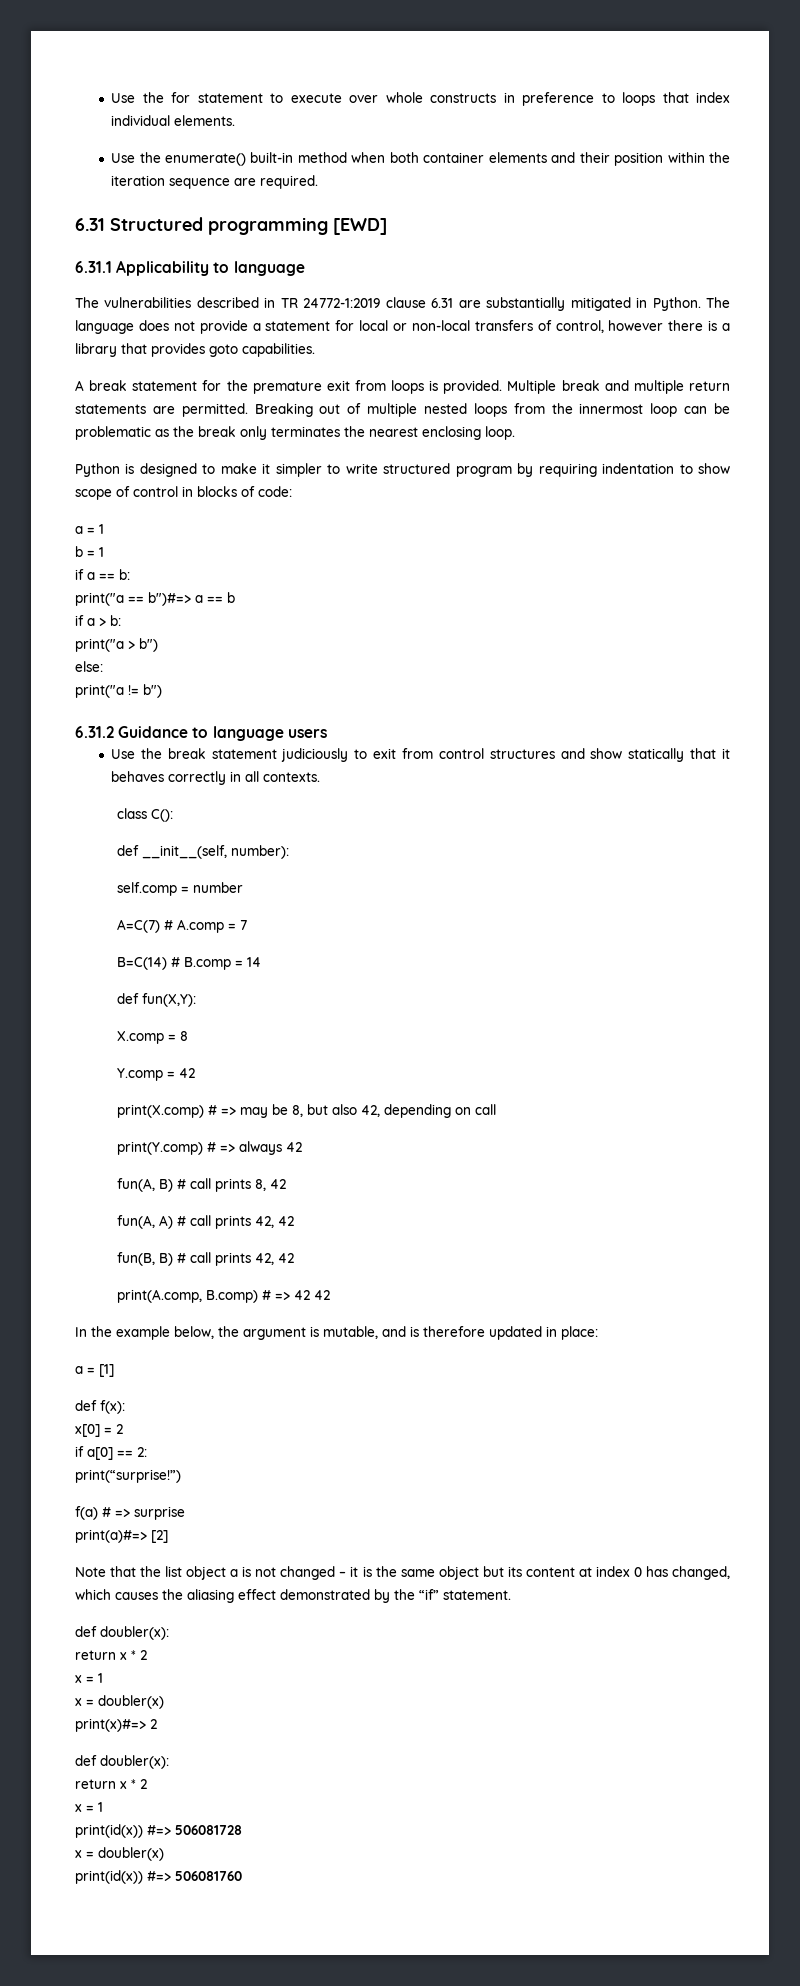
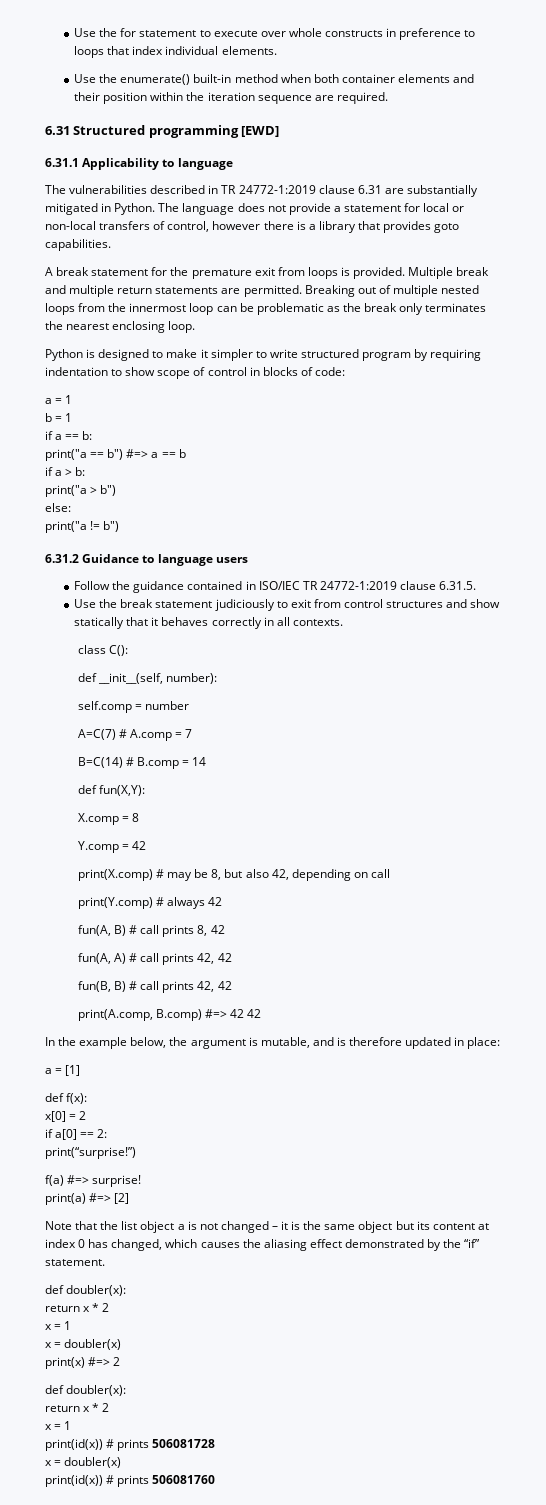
[148,592,191,606] b")#=> -> [107,449,149,460] b") #=>
(327, 733) none -> [74,581,477,593] // Follow the guidance contained in ISO/IEC TR 24772-1:2019 clause 6.31.5.
[221,1107,237,1115] => -> (165, 873) none
[220,1144,236,1152] => -> (165, 901) none
[262,1290,291,1300] # => -> [205,1009,228,1018] #=>
[102,1506,185,1520] [75,1529,147,1543] # => surprise // print(a)#=> -> [67,1175,142,1187] [45,1193,112,1205] #=> surprise! // print(a) #=>
[75,1718,146,1732] print(x)#=> -> [45,1357,111,1369] print(x) #=>
[147,1825,171,1835] #=> -> [106,1439,150,1451] # prints
[147,1871,171,1881] #=> -> [106,1475,150,1487] # prints

